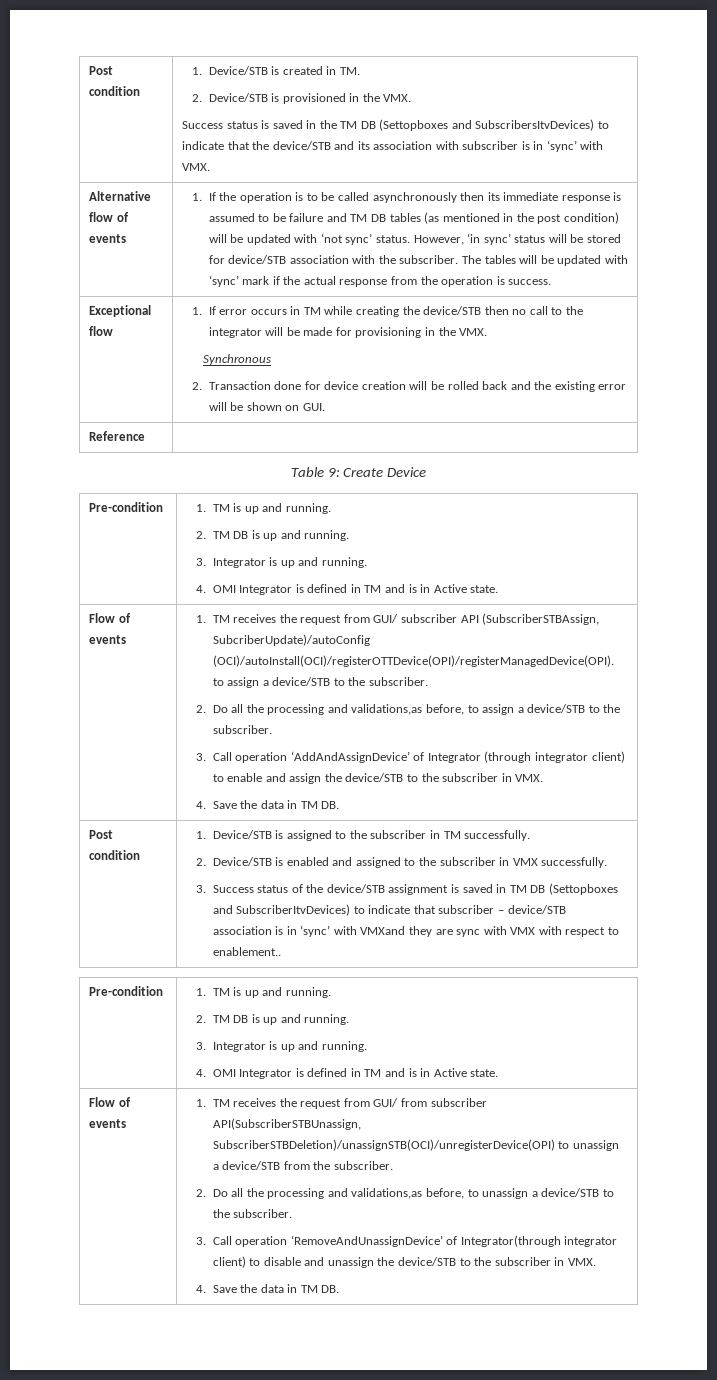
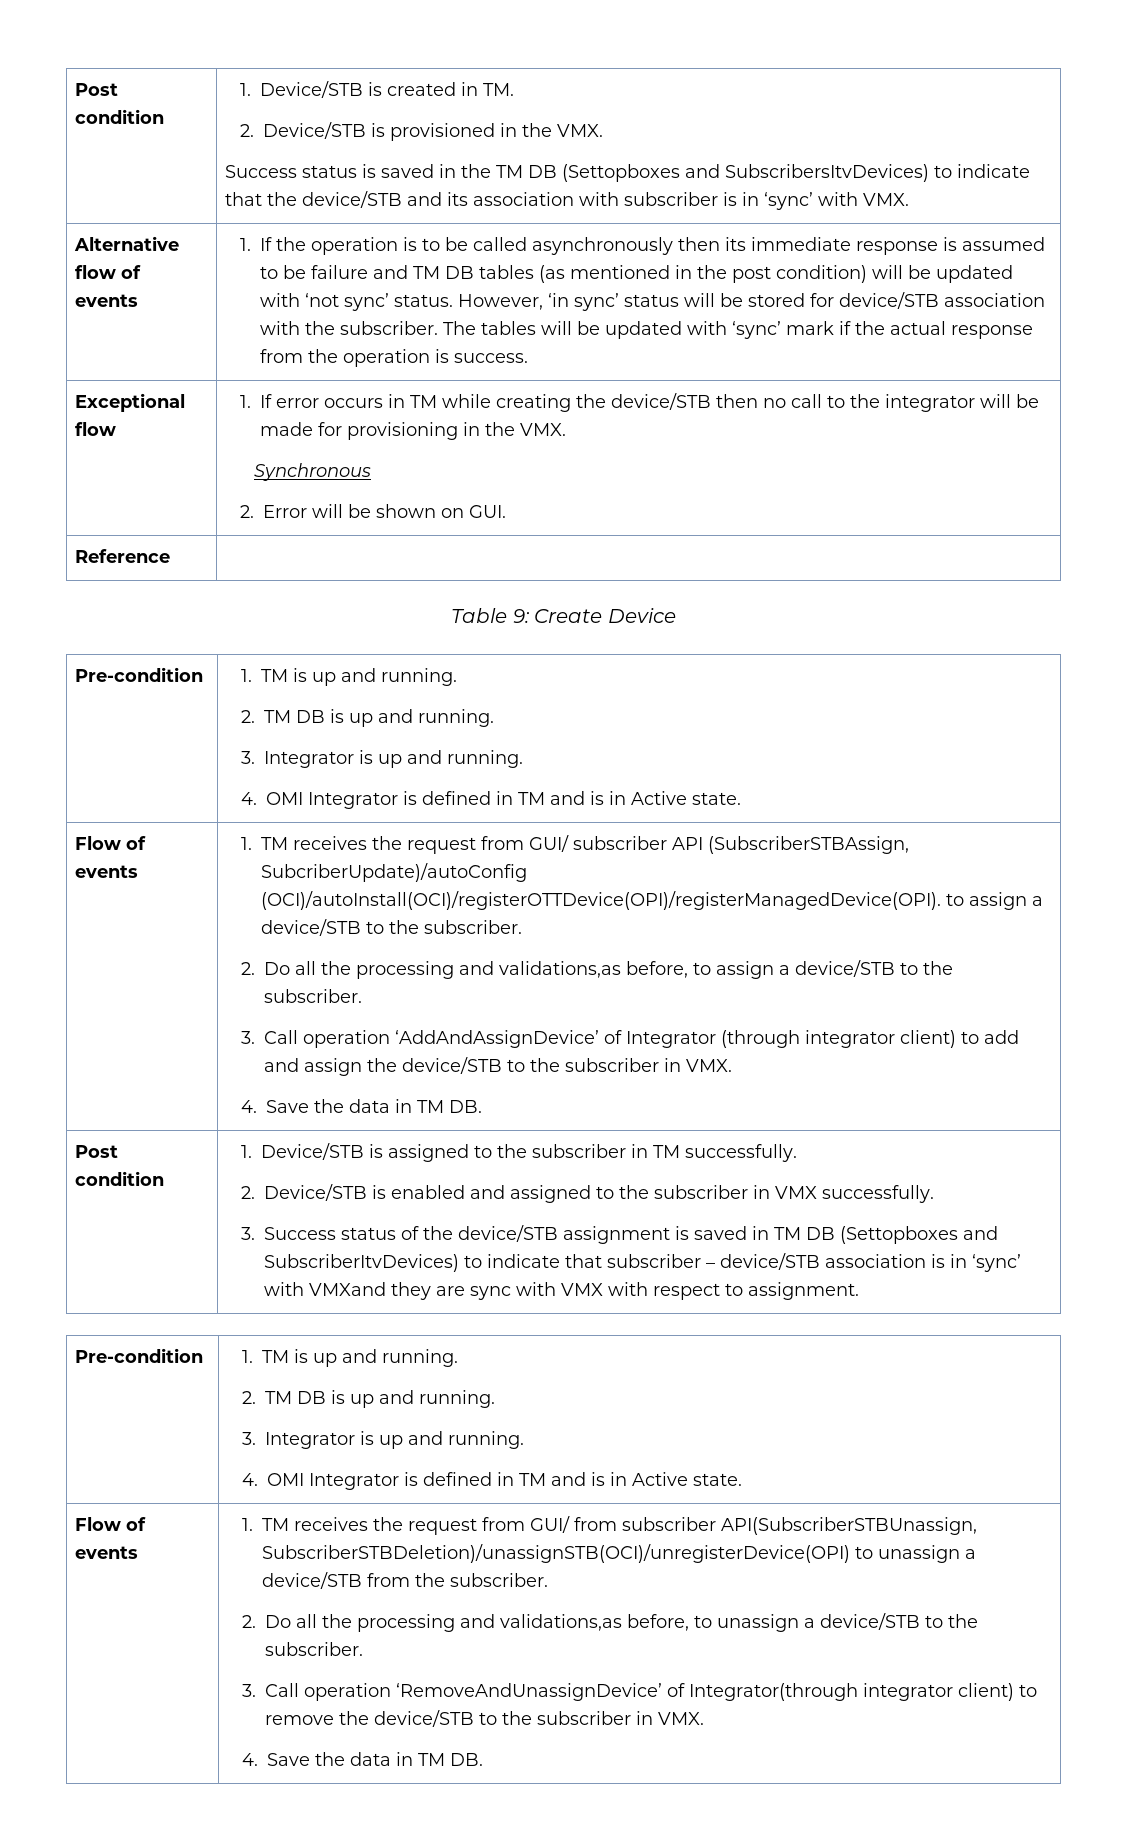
[208,381,627,392] Transaction done for device creation will be rolled back and the existing error -> [262,505,307,518] Error
[227,773,263,782] enable -> [983,1030,1019,1044] add
[212,947,281,956] enablement.. -> [747,1282,859,1300] assignment.
[263,1257,374,1268] disable and unassign -> [264,1715,334,1725] remove

